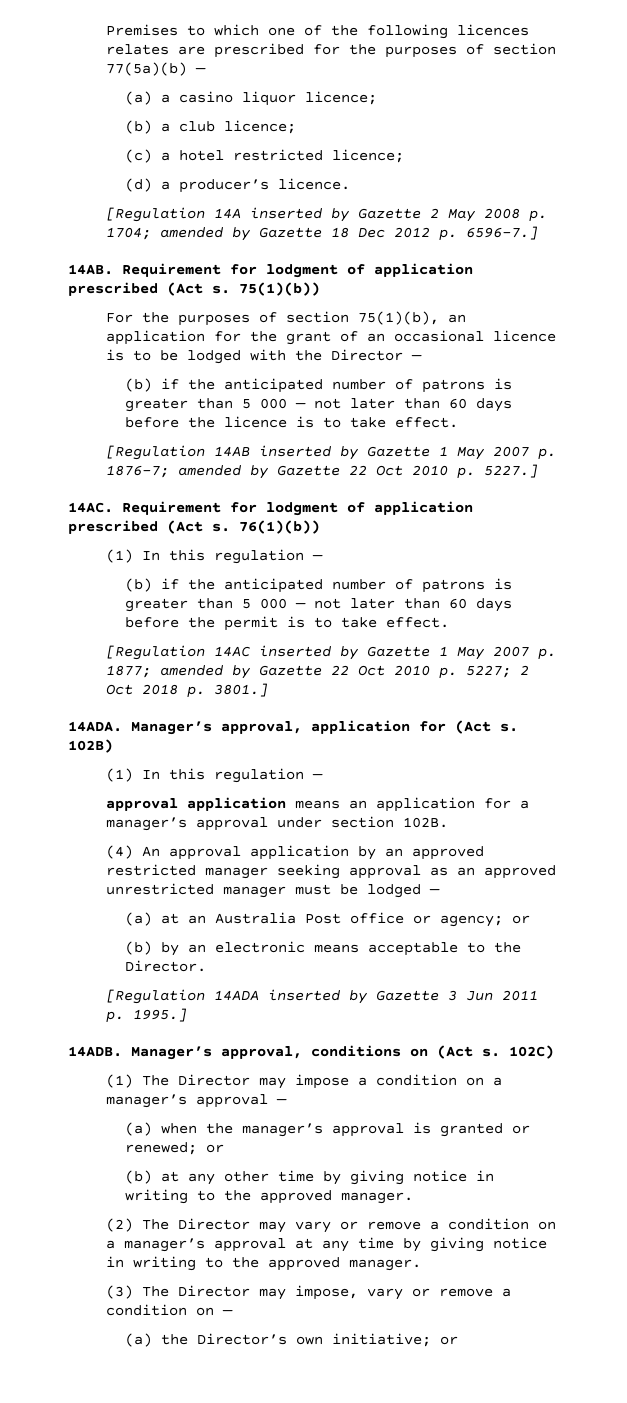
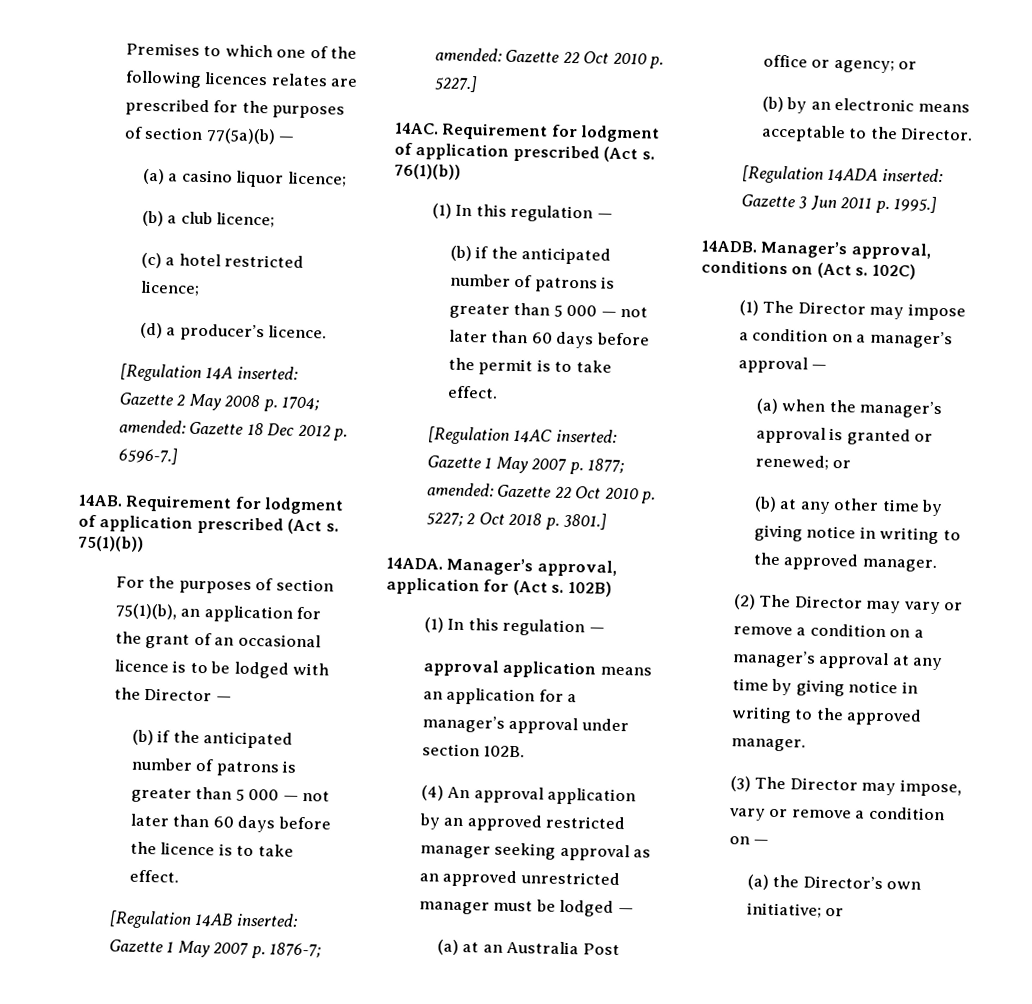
[250,207,351,222] inserted by -> [236,365,298,380] inserted:
[160,227,252,241] amended by -> [118,419,186,434] amended:
[259,445,360,460] inserted by -> [235,912,298,927] inserted:
[178,465,270,479] amended by -> [434,47,502,62] amended:
[259,645,360,660] inserted by -> [555,428,617,443] inserted:
[160,665,252,679] amended by -> [426,482,494,497] amended:
[268,989,369,1004] inserted by -> [881,167,943,183] inserted:

